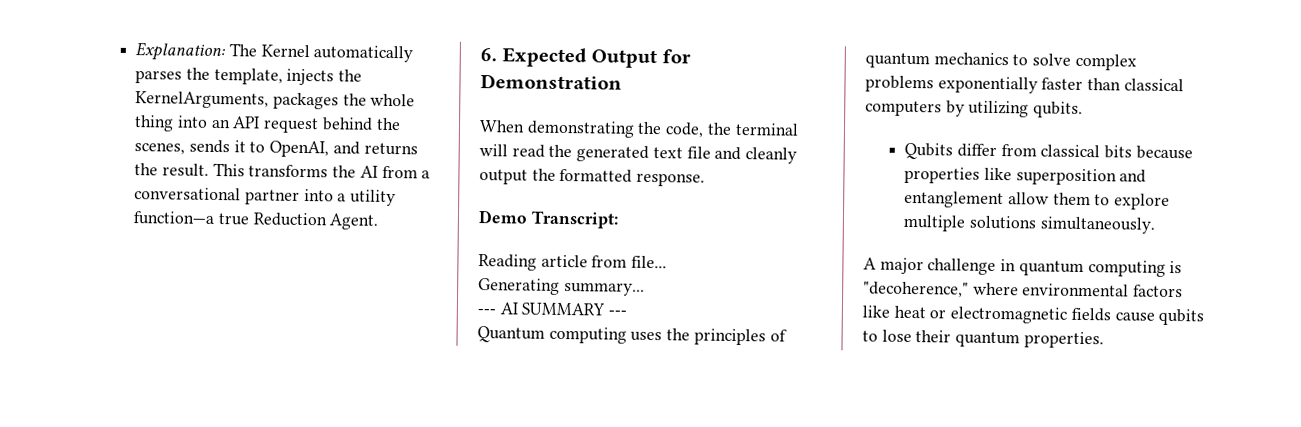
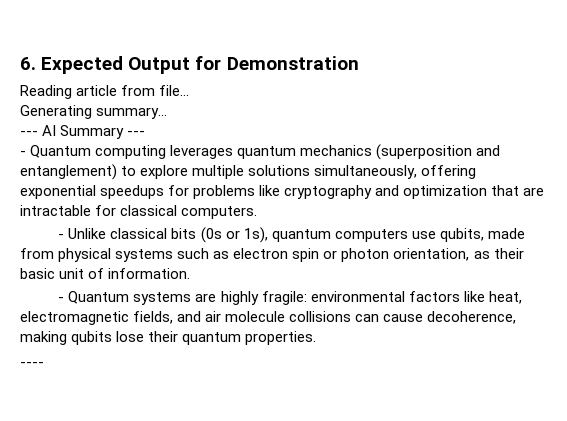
[135,42,414,63] [135,67,363,86] [135,91,416,110] [134,115,401,134] [134,139,418,158] [134,162,431,179] [134,187,397,207] [133,211,379,230] Explanation: The Kernel automatically parses the template, injects the KernelArguments, packages the whole thing into an API request behind the scenes, sends it to OpenAI, and returns the result. This transforms the AI from a conversational partner into a utility function—a true Reduction Agent. // -> (20, 63) none
[479,120,799,138] [479,144,798,164] [479,168,706,187] [478,210,619,229] // When demonstrating the code, the terminal will read the generated text file and cleanly output the formatted response. // Demo Transcript: -> (359, 63) none
[521,302,606,316] SUMMARY -> [60,125,125,139] Summary
(628, 313) none -> [20,151,26,156] -
[630,328,787,346] [865,52,1137,71] [865,75,1184,94] [865,100,1084,118] [904,142,1193,160] [904,166,1147,186] [904,190,1171,210] [903,214,1155,234] [863,257,1183,277] [863,281,1184,298] [862,305,1205,326] [862,330,878,342] uses the principles of quantum mechanics to solve complex problems exponentially faster than classical computers by utilizing qubits. // Qubits differ from classical bits because properties like superposition and entanglement allow them to explore multiple solutions simultaneously. // A major challenge in quantum computing is "decoherence," where environmental factors like heat or electromagnetic fields cause qubits to -> [170,144,501,160] [20,164,477,180] [20,185,545,199] [20,205,258,219] [58,227,525,243] [20,248,524,262] [20,268,191,279] [58,291,522,305] [20,311,517,325] [20,331,113,345] leverages quantum mechanics (superposition and entanglement) to explore multiple solutions simultaneously, offering exponential speedups for problems like cryptography and optimization that are intractable for classical computers. // - Unlike classical bits (0s or 1s), quantum computers use qubits, made from physical systems such as electron spin or photon orientation, as their basic unit of information. // - Quantum systems are highly fragile: environmental factors like heat, electromagnetic fields, and air molecule collisions can cause decoherence, making qubits
(1104, 340) none -> [20,362,44,367] // ----

